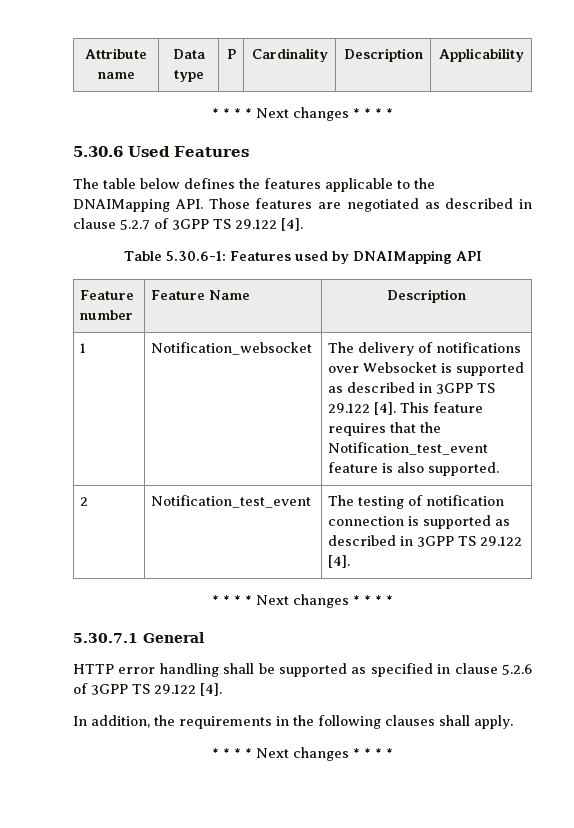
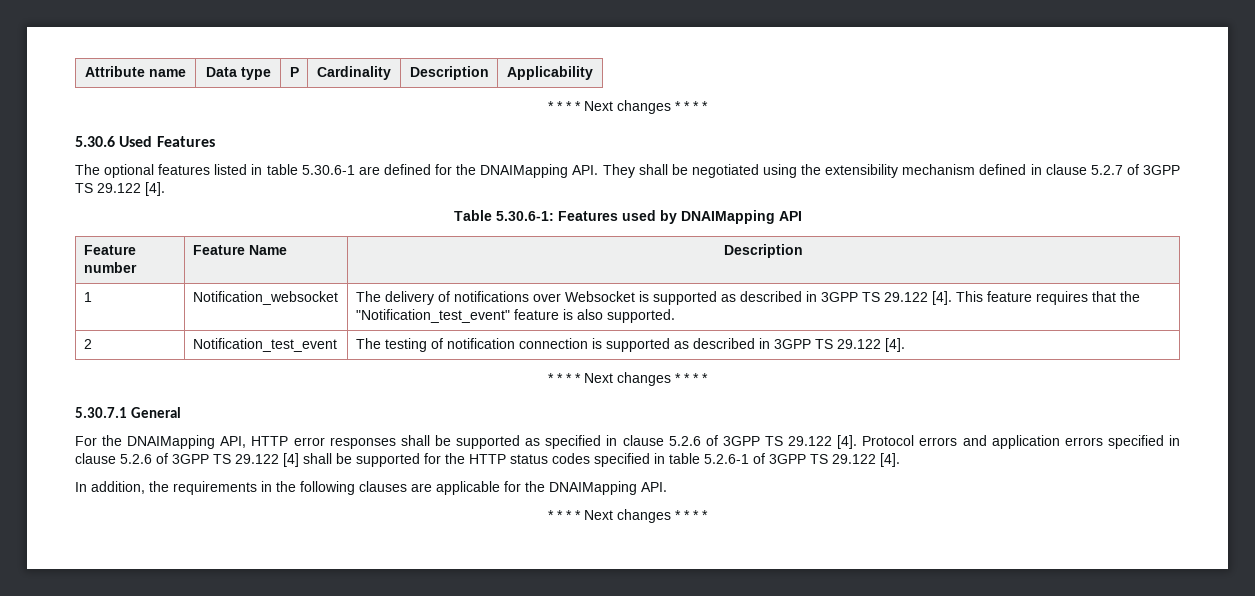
[103,178,435,192] [73,198,514,212] table below defines the features applicable to the DNAIMapping API. Those features are negotiated as described -> [104,164,1027,178] optional features listed in table 5.30.6-1 are defined for the DNAIMapping API. They shall be negotiated using the extensibility mechanism defined
[328,442,489,455] Notification_test_event -> [355,309,510,323] "Notification_test_event"
(204, 637) none -> [75,435,247,449] For the DNAIMapping API,
[159,663,219,677] handling -> [329,437,396,449] responses
(222, 689) none -> [862,435,1181,449] [75,453,900,467] Protocol errors and application errors specified in clause 5.2.6 of 3GPP TS 29.122 [4] shall be supported for the HTTP status codes specified in table 5.2.6-1 of 3GPP TS 29.122 [4].
[439,715,513,729] shall apply. -> [411,481,667,495] are applicable for the DNAIMapping API.

